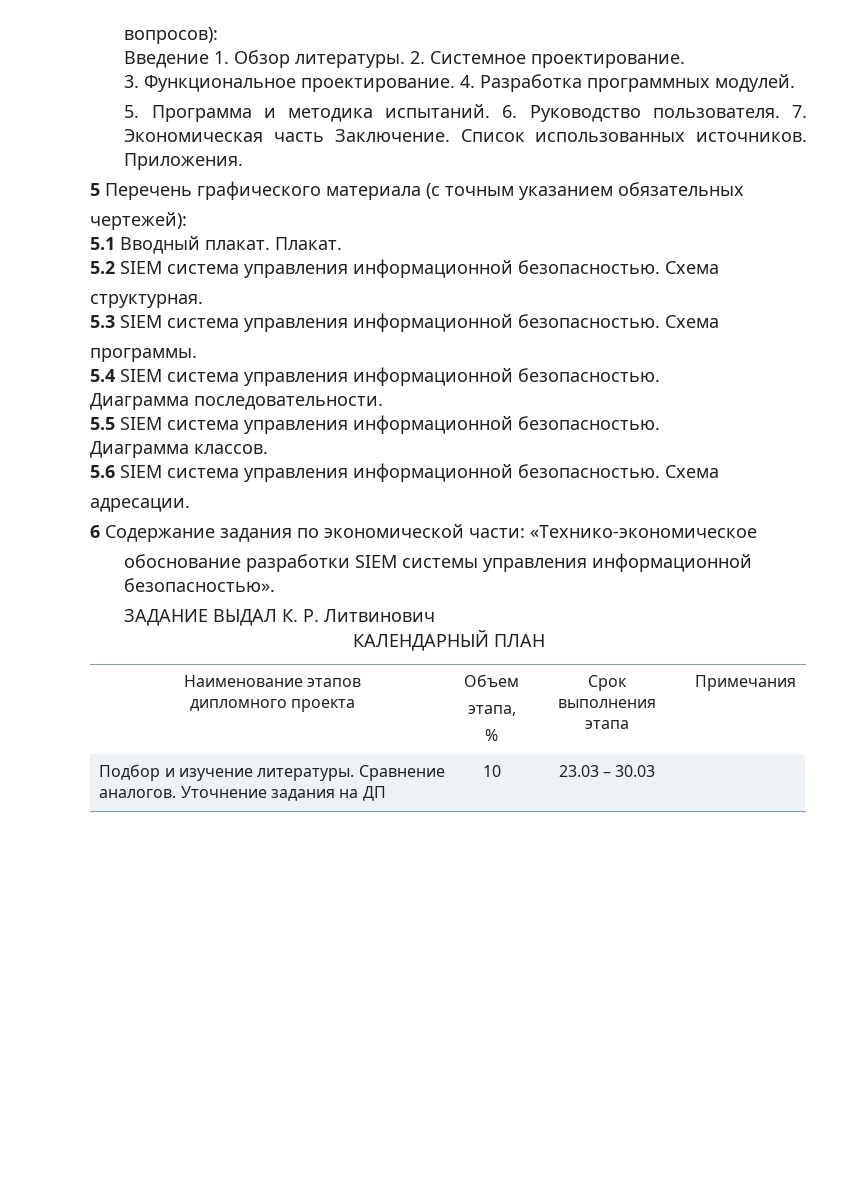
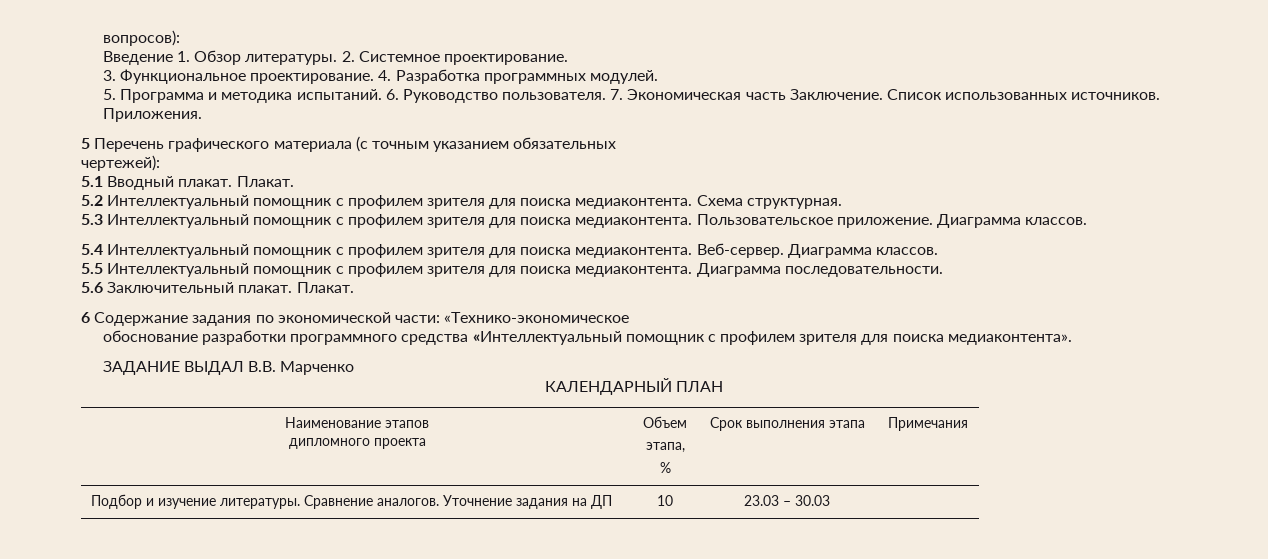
[120,259,719,278] SIEM система управления информационной безопасностью. Схема // -> [107,195,743,209] Интеллектуальный помощник с профилем зрителя для поиска медиаконтента. Схема
[120,313,719,332] [90,348,197,362] [90,367,660,386] [90,393,383,410] [90,415,660,434] [90,441,268,458] [90,463,719,482] [90,498,190,512] SIEM система управления информационной безопасностью. Схема // программы. // 5.4 SIEM система управления информационной безопасностью. // Диаграмма последовательности. // 5.5 SIEM система управления информационной безопасностью. // Диаграмма классов. // 5.6 SIEM система управления информационной безопасностью. Схема // адресации. -> [107,214,1088,228] [81,243,939,258] [81,263,943,277] [81,282,354,293] Интеллектуальный помощник с профилем зрителя для поиска медиаконтента. Пользовательское приложение. Диаграмма классов. // 5.4 Интеллектуальный помощник с профилем зрителя для поиска медиаконтента. Веб-сервер. Диаграмма классов. // 5.5 Интеллектуальный помощник с профилем зрителя для поиска медиаконтента. Диаграмма последовательности. // 5.6 Заключительный плакат. Плакат.
[355,553,753,572] [124,578,276,592] SIEM системы управления информационной безопасностью». -> [290,331,1072,345] программного средства «Интеллектуальный помощник с профилем зрителя для поиска медиаконтента».
[282,609,436,622] К. Р. Литвинович -> [248,361,355,375] В.В. Марченко

